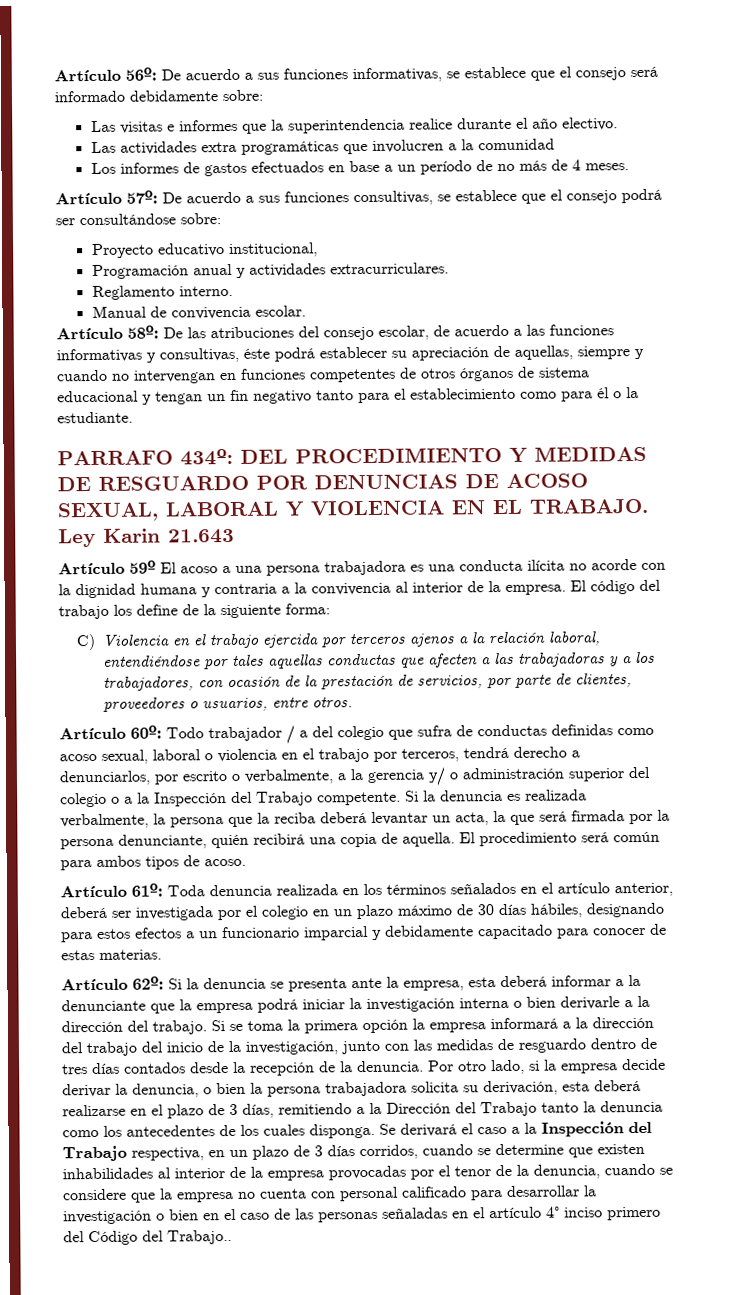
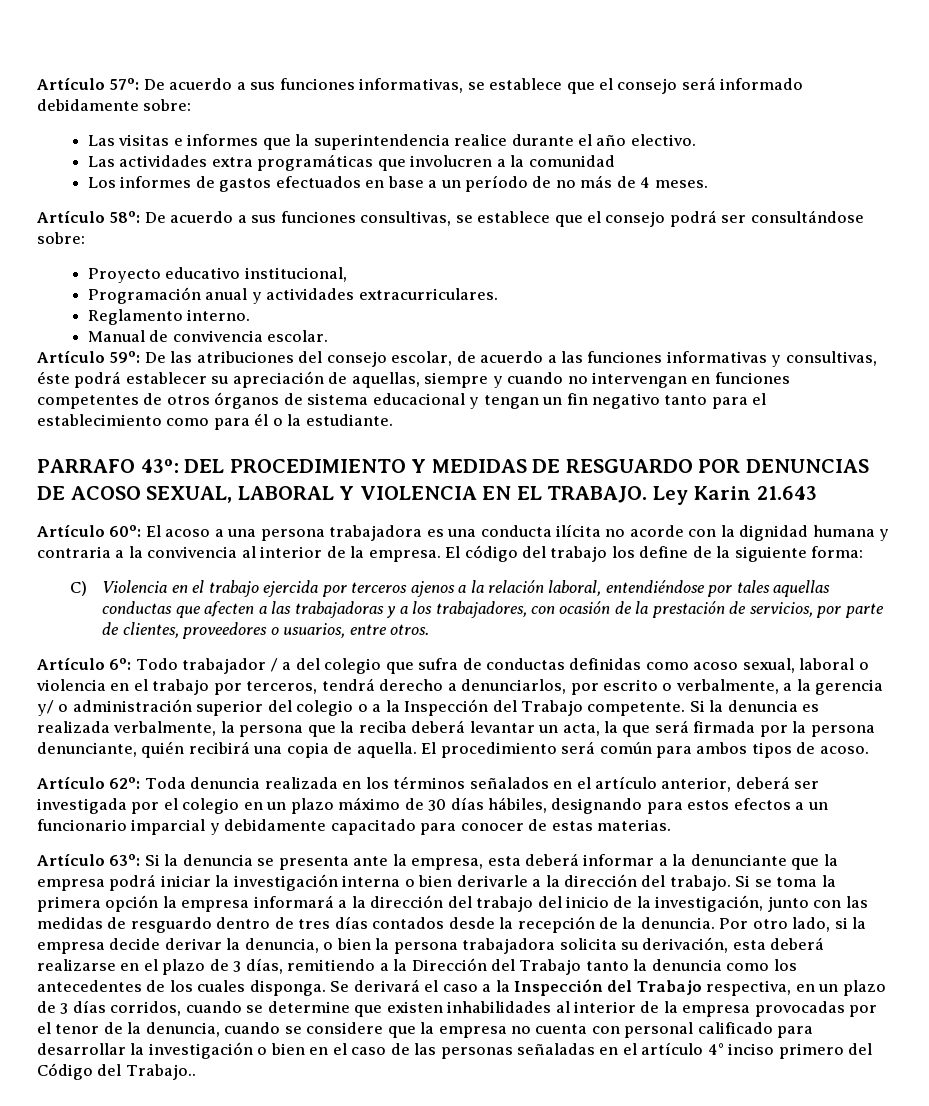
[54,67,157,82] Artículo 56º: -> [37,78,140,90] Artículo 57º:
[126,190,158,204] 57º: -> [109,211,141,223] 58º:
[127,325,159,339] 58º: -> [109,351,141,363] 59º:
[180,448,233,466] 434º: -> [140,459,179,473] 43º:
[129,560,156,574] 59º -> [109,525,142,537] 60º:
[130,725,162,739] 60º: -> [109,658,132,670] 6º:
[131,883,163,897] 61º: -> [109,777,141,789] 62º:
[132,976,164,990] 62º: -> [109,854,141,866] 63º:

